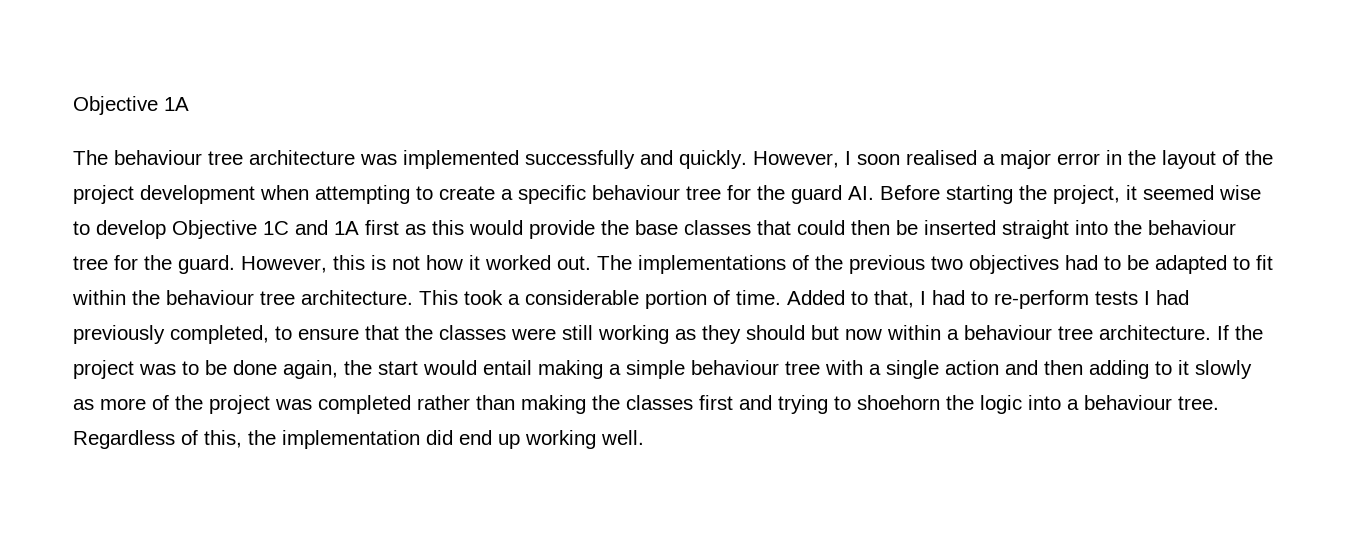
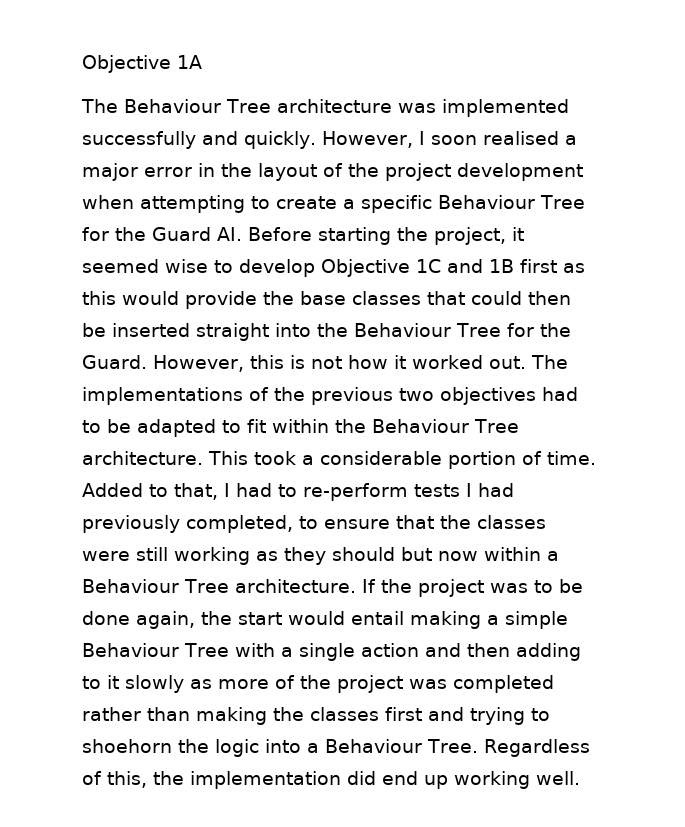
[114,150,243,165] behaviour tree -> [124,99,271,113] Behaviour Tree
[592,185,842,204] behaviour tree for the guard -> [438,195,585,209] [82,227,211,241] Behaviour Tree for the Guard
[334,221,359,235] 1A -> [489,259,514,273] 1B
[1148,220,1236,235] [73,255,235,274] behaviour tree for the guard. -> [354,323,571,337] [82,355,147,369] Behaviour Tree for the Guard.
[166,290,295,305] behaviour tree -> [372,419,519,433] Behaviour Tree
[964,325,1093,340] behaviour tree -> [82,579,229,593] Behaviour Tree
[691,360,820,375] behaviour tree -> [82,643,229,657] Behaviour Tree
[1084,395,1219,410] behaviour tree. -> [325,739,478,753] Behaviour Tree.

